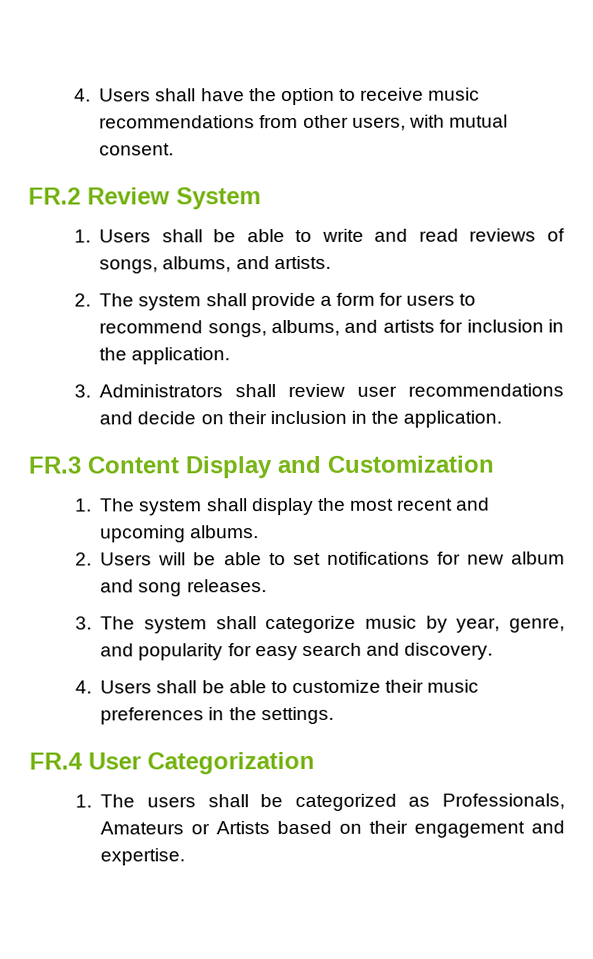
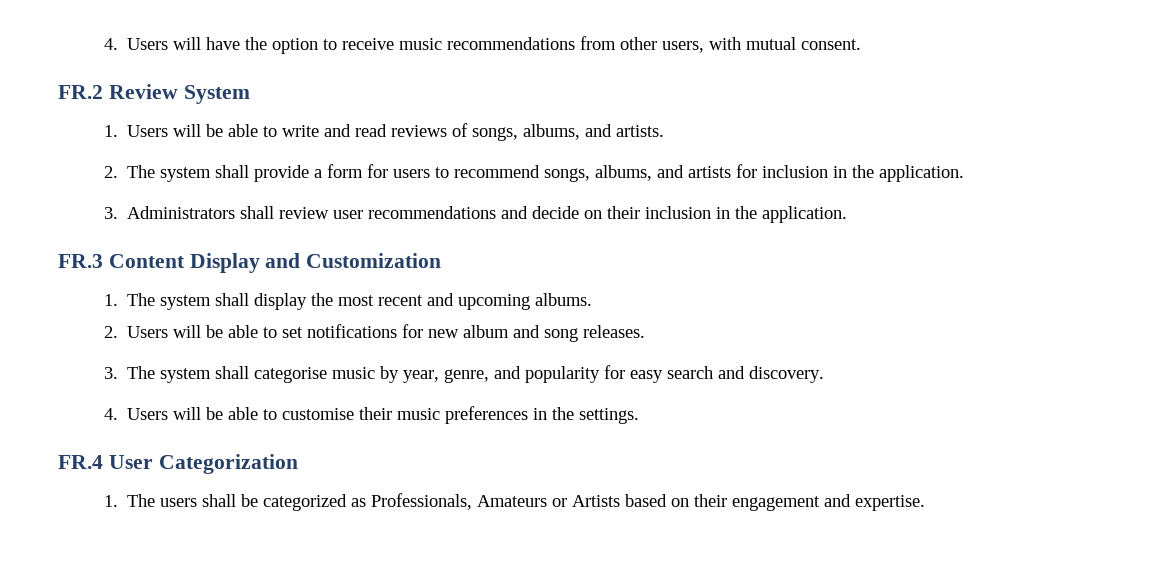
[73,88,197,102] 4. Users shall -> [103,37,201,50] 4. Users will
[161,229,203,243] shall -> [172,124,201,137] will
[265,615,357,634] categorize -> [253,367,327,383] categorise
[156,679,381,694] shall be able to customize -> [172,407,354,420] will be able to customise

